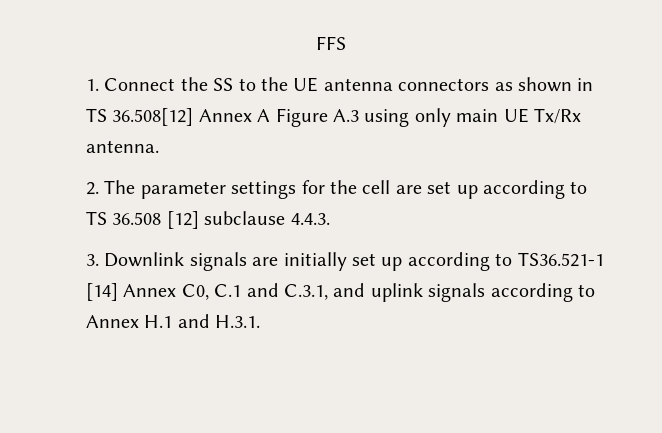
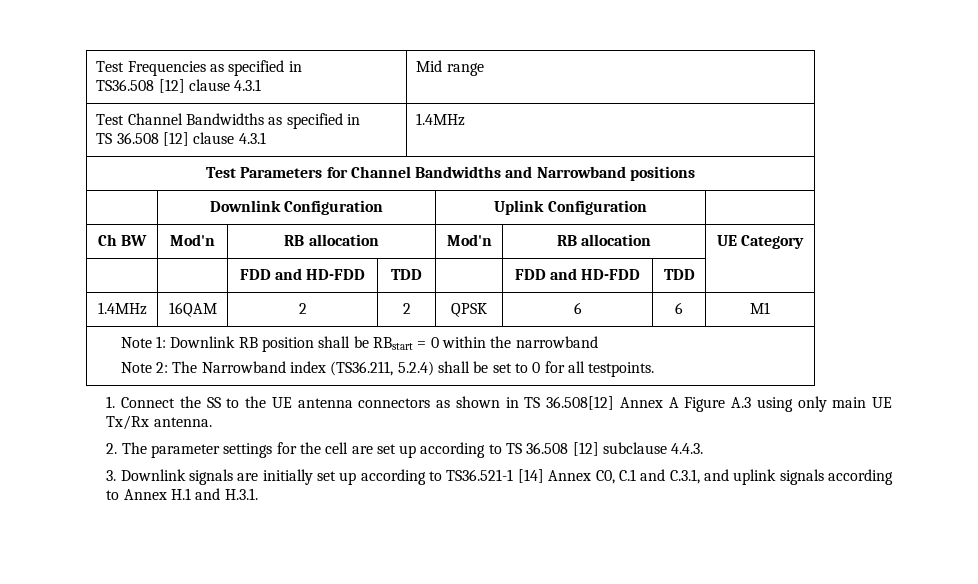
[316,36,346,50] FFS -> [96,60,302,76] [96,79,262,93] [416,60,484,76] [96,113,361,129] [96,132,266,146] [416,113,466,126] [205,166,696,181] [209,200,384,215] [494,200,647,215] [97,234,148,246] [170,234,215,246] [284,234,379,246] [446,234,492,246] [556,234,652,246] [716,235,805,249] [239,268,366,280] [391,269,422,280] [514,268,641,280] [663,269,695,280] [97,302,147,315] [168,302,217,317] [298,303,307,314] [402,303,411,314] [451,303,487,317] [573,302,582,314] [675,302,683,314] [750,302,770,314] [120,336,598,352] [120,361,655,377] Test Frequencies as specified in // TS36.508 [12] clause 4.3.1 | Mid range // Test Channel Bandwidths as specified in // TS 36.508 [12] clause 4.3.1 | 1.4MHz // Test Parameters for Channel Bandwidths and Narrowband positions // | Downlink Configuration | Uplink Configuration | // Ch BW | Mod'n | RB allocation | Mod'n | RB allocation | UE Category // | | FDD and HD-FDD | TDD | | FDD and HD-FDD | TDD | // 1.4MHz | 16QAM | 2 | 2 | QPSK | 6 | 6 | M1 // Note 1: Downlink RB position shall be RBstart = 0 within the narrowband // Note 2: The Narrowband index (TS36.211, 5.2.4) shall be set to 0 for all testpoints.

